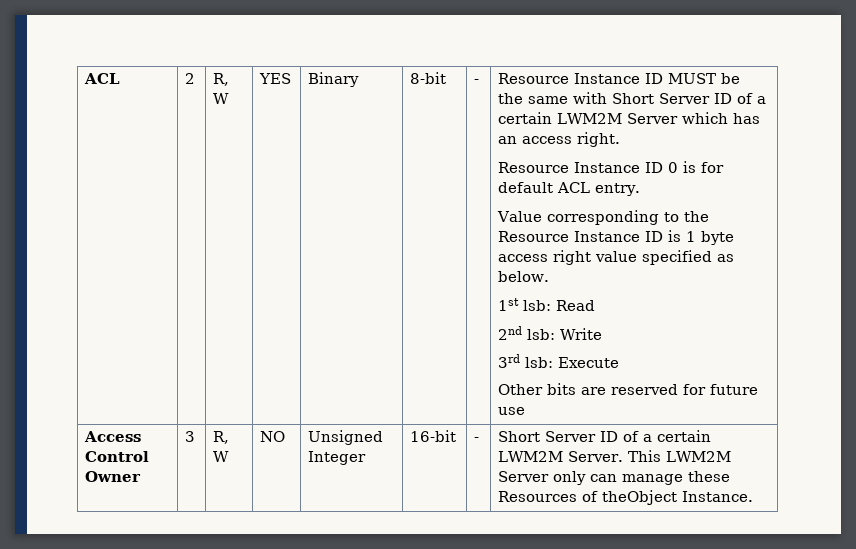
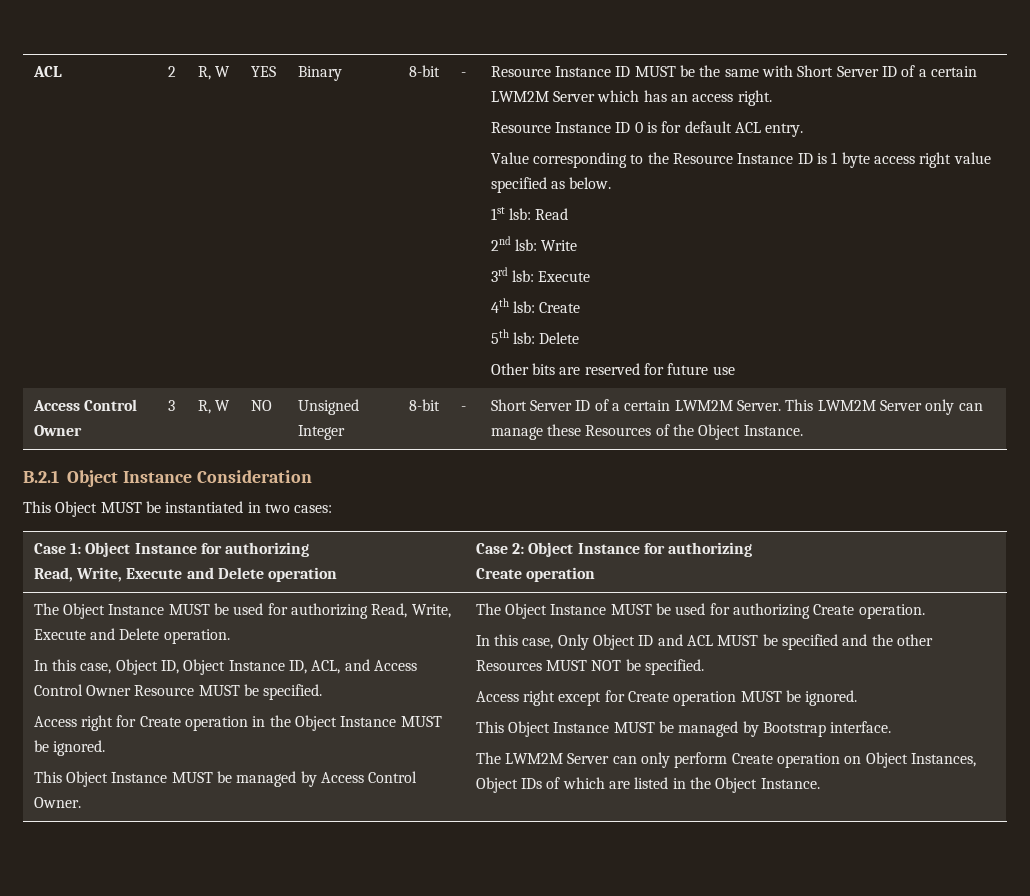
(620, 362) none -> [490,298,581,313] [490,329,580,344] // 4th lsb: Create // 5th lsb: Delete
[410,430,457,442] 16-bit -> [408,399,440,411] 8-bit
[602,490,754,505] theObject Instance. -> [673,424,803,440] [23,470,312,487] [23,501,333,517] [33,542,310,557] [33,567,338,582] [475,542,753,557] [475,567,596,582] [33,603,451,619] [33,628,230,644] [33,659,417,675] [33,684,323,700] [33,715,442,731] [33,740,106,756] [33,771,418,787] [33,797,81,808] [475,603,925,619] [475,634,933,650] [475,659,705,675] [475,690,858,706] [475,721,892,737] [475,752,976,768] [475,777,820,793] the Object Instance. // B.2.1 Object Instance Consideration // This Object MUST be instantiated in two cases: // Case 1: Object Instance for authorizing // Read, Write, Execute and Delete operation | Case 2: Object Instance for authorizing // Create operation // The Object Instance MUST be used for authorizing Read, Write, Execute and Delete operation. // In this case, Object ID, Object Instance ID, ACL, and Access Control Owner Resource MUST be specified. // Access right for Create operation in the Object Instance MUST be ignored. // This Object Instance MUST be managed by Access Control Owner. | The Object Instance MUST be used for authorizing Create operation. // In this case, Only Object ID and ACL MUST be specified and the other Resources MUST NOT be specified. // Access right except for Create operation MUST be ignored. // This Object Instance MUST be managed by Bootstrap interface. // The LWM2M Server can only perform Create operation on Object Instances, Object IDs of which are listed in the Object Instance.

